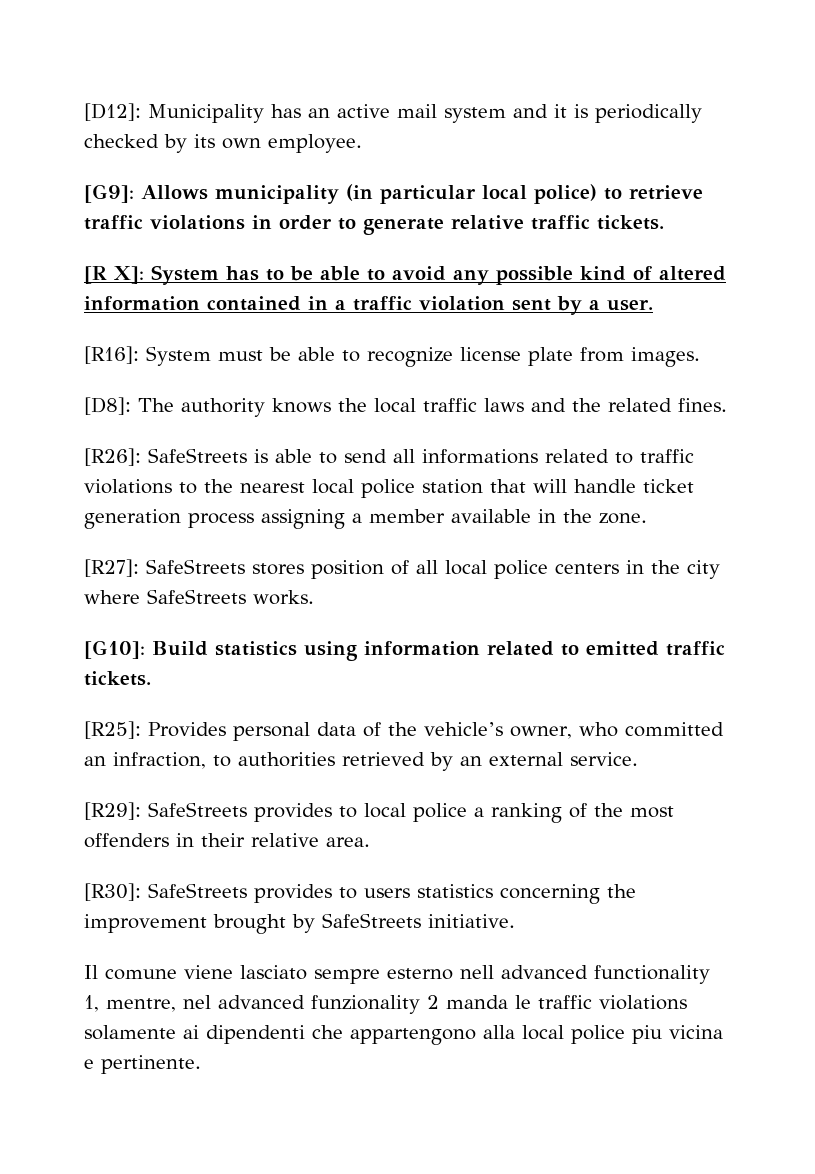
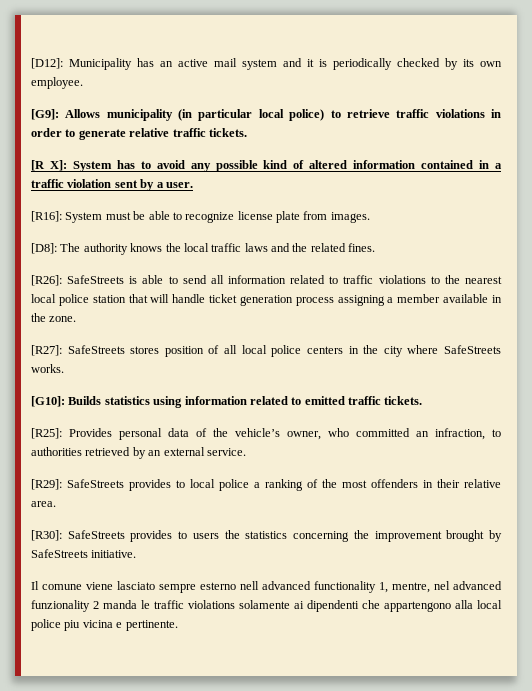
[290,266,385,281] be able to -> (151, 165) none
[422,449,538,464] informations -> [227,275,286,284] information
[152,641,208,656] Build -> [68,396,102,405] Builds
(410, 893) none -> [224,530,240,539] the

